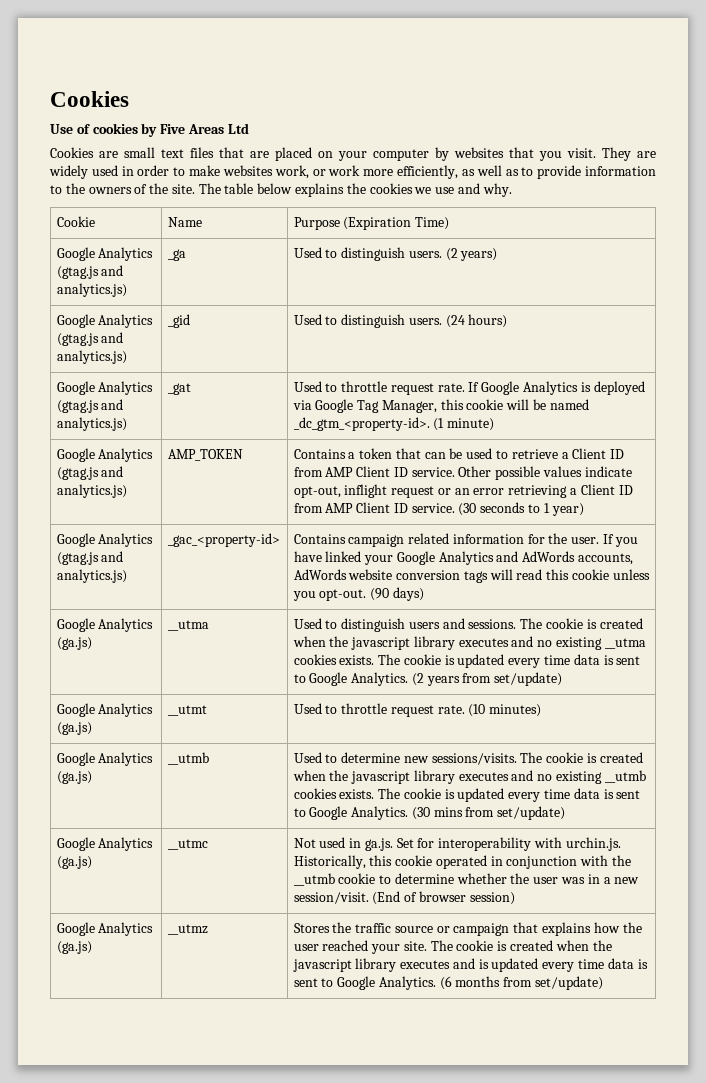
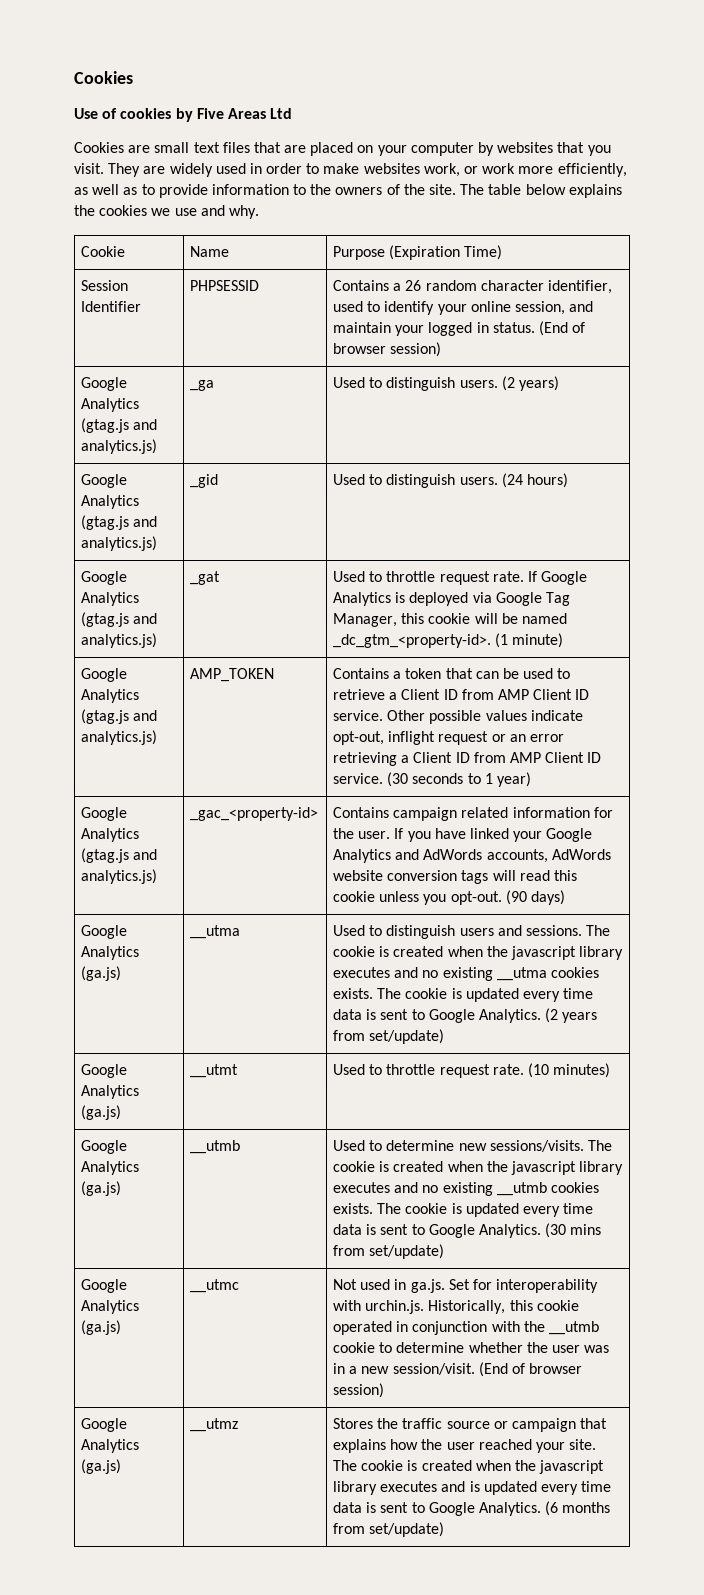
(450, 223) none -> [81,280,129,291] [81,301,142,312] [190,280,260,291] [333,280,612,294] [333,301,594,315] [333,321,586,336] [333,342,442,357] // Session Identifier | PHPSESSID | Contains a 26 random character identifier, used to identify your online session, and maintain your logged in status. (End of browser session)

